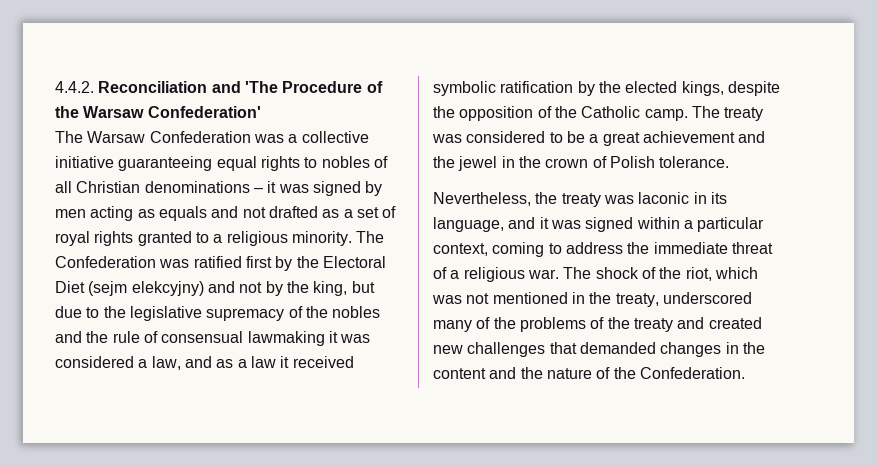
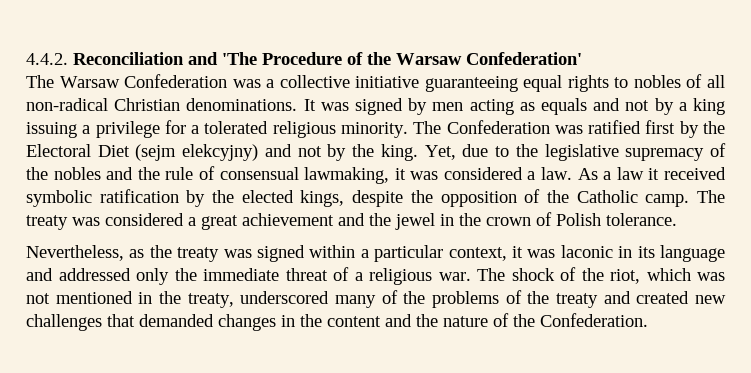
[76,181,277,193] Christian denominations – it -> [26,98,316,111] non-radical Christian denominations. It
[268,206,397,218] [55,231,223,246] drafted as a set of royal rights granted to a -> [654,98,726,115] [26,120,269,138] by a king issuing a privilege for a tolerated
[313,281,375,296] king, but -> [380,144,456,161] king. Yet,
[247,331,325,346] lawmaking -> [304,167,390,184] lawmaking,
[151,356,234,370] law, and as -> [541,167,598,180] law. As
[549,131,585,143] to be -> (184, 219) none
(531, 199) none -> [129,249,145,258] as
[638,192,727,204] [433,217,581,232] laconic in its language, and it was -> (252, 253) none
[492,242,623,257] coming to address -> [511,245,725,262] [26,268,169,285] it was laconic in its language and addressed only

